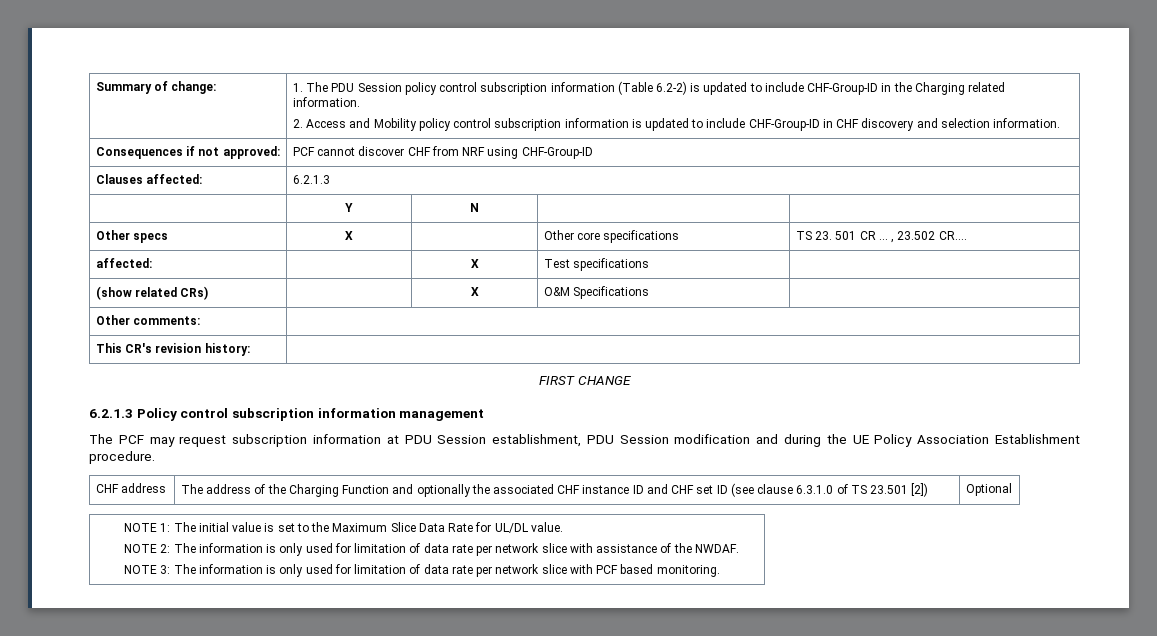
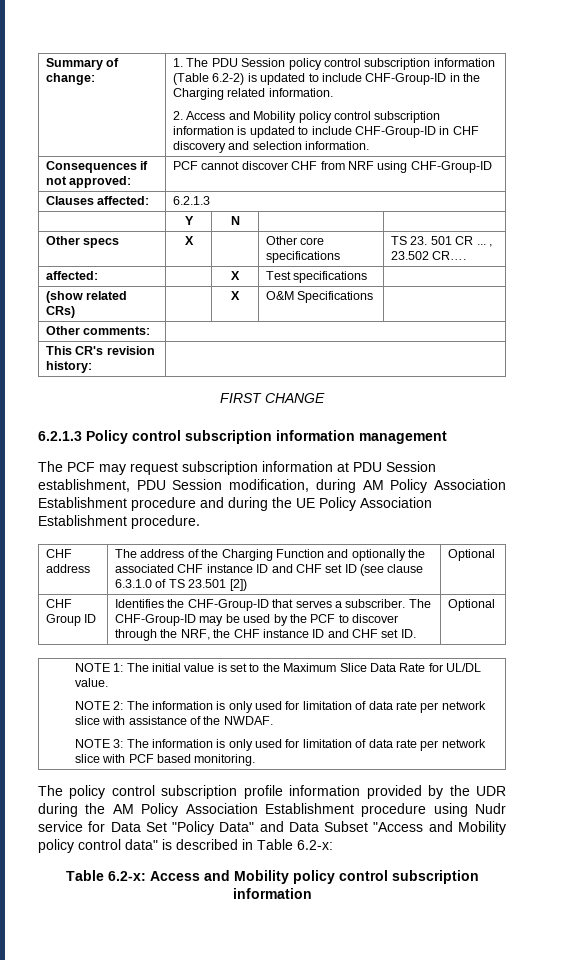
[674,434,751,444] modification -> [229,479,506,493] [38,497,196,511] modification, during AM Policy Association Establishment procedure
(1012, 489) none -> [46,599,73,608] [46,614,97,626] [115,599,431,611] [115,614,399,626] [115,629,416,641] [448,599,496,611] // CHF Group ID | Identifies the CHF-Group-ID that serves a subscriber. The CHF-Group-ID may be used by the PCF to discover through the NRF, the CHF instance ID and CHF set ID. | Optional
(720, 571) none -> [38,785,507,799] [38,803,506,817] [38,821,506,835] [38,839,333,853] [65,870,479,884] [232,888,312,899] // The policy control subscription profile information provided by the UDR during the AM Policy Association Establishment procedure using Nudr service for Data Set "Policy Data" and Data Subset "Access and Mobility policy control data" is described in Table 6.2-x: // Table 6.2-x: Access and Mobility policy control subscription information

